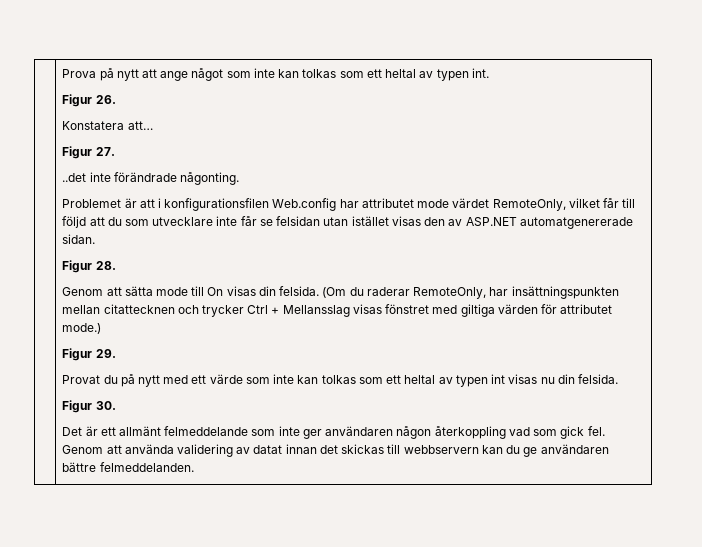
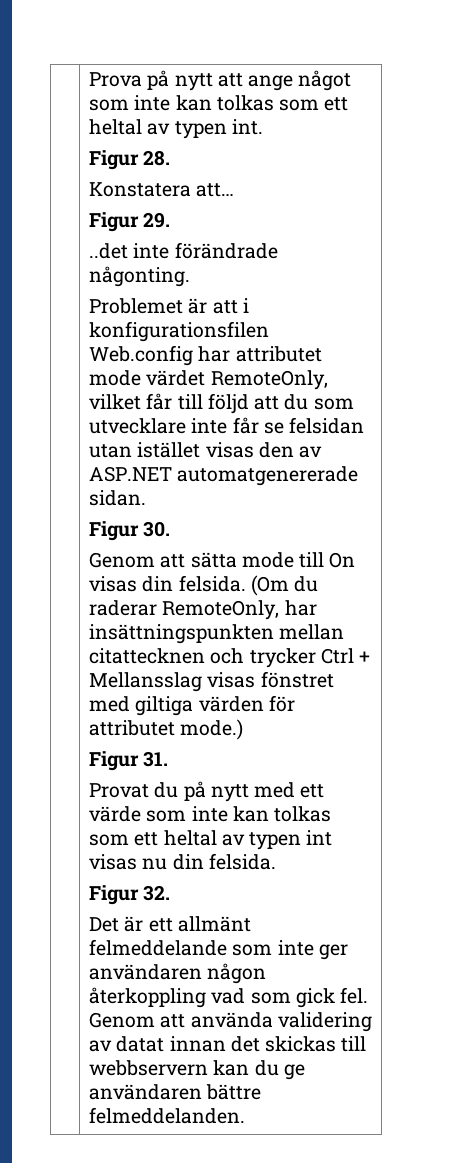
[95,95,116,104] 26. -> [143,150,171,166] 28.
[95,147,115,156] 27. -> [143,212,171,228] 29.
[95,261,116,270] 28. -> [143,521,171,537] 30.
[95,349,116,358] 29. -> [143,751,169,767] 31.
[95,401,116,410] 30. -> [143,885,171,901] 32.

